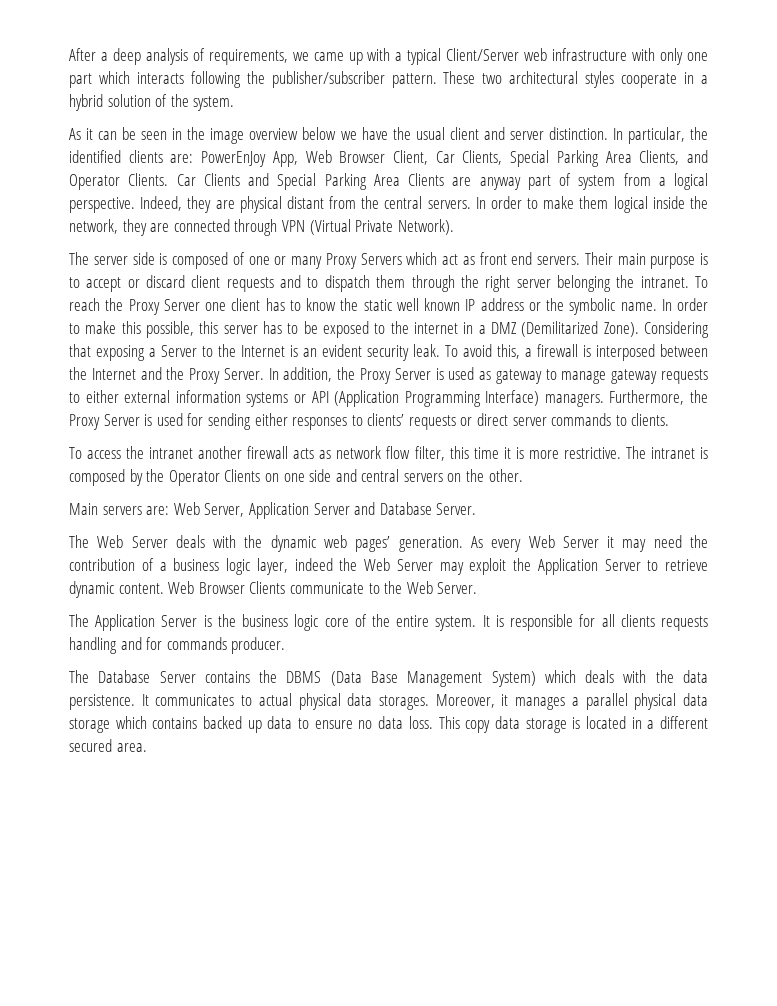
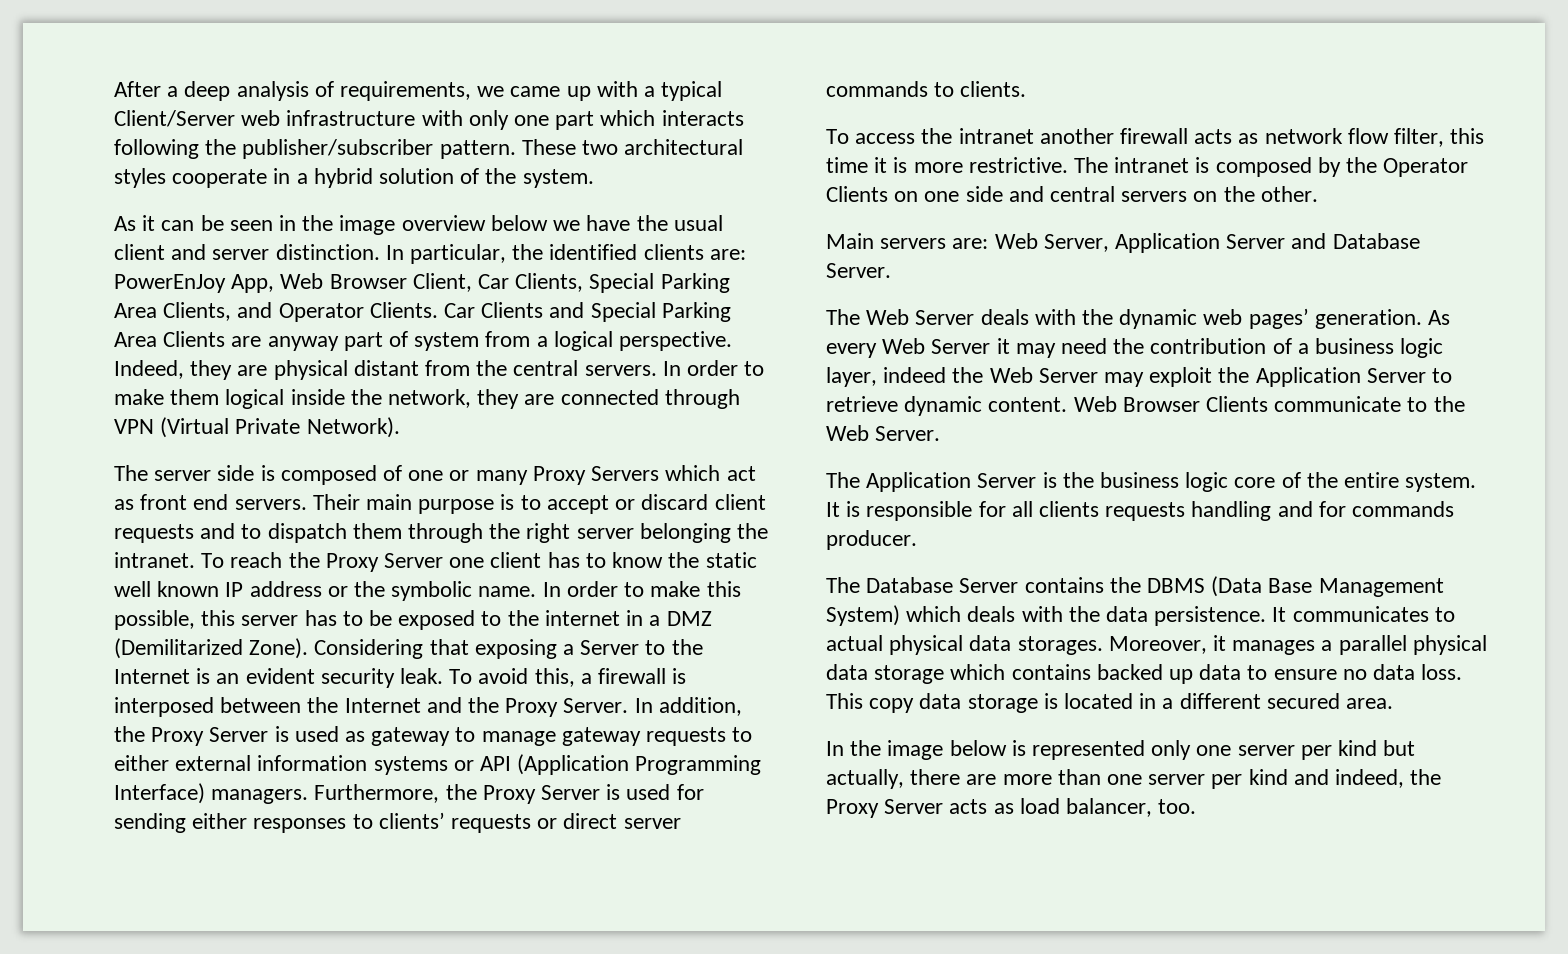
(147, 747) none -> [826,740,1416,760] [826,769,1442,789] [826,798,1197,818] // In the image below is represented only one server per kind but actually, there are more than one server per kind and indeed, the Proxy Server acts as load balancer, too.

